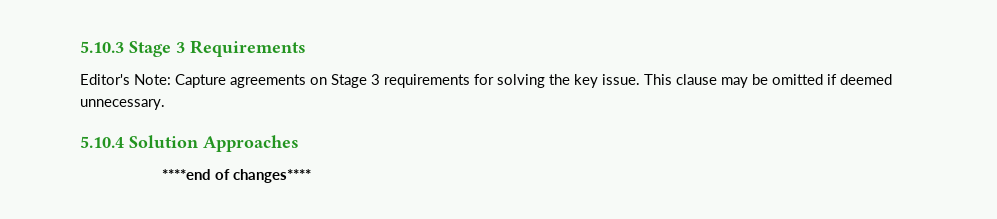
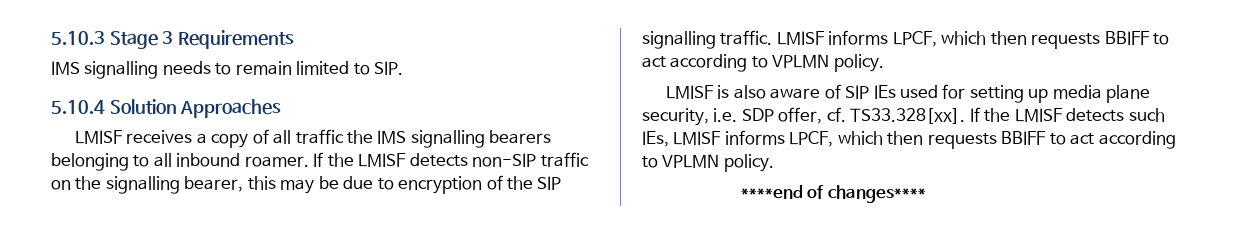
[80,74,892,88] [80,99,165,110] [80,135,299,152] Editor's Note: Capture agreements on Stage 3 requirements for solving the key issue. This clause may be omitted if deemed unnecessary. // 5.10.4 Solution Approaches -> [51,61,404,79] [51,99,282,118] [74,129,552,148] [51,152,589,171] [51,175,562,194] [642,30,1170,49] [642,54,884,72] [665,84,1151,103] [642,107,1165,126] [642,130,1176,149] [642,154,774,172] IMS signalling needs to remain limited to SIP. // 5.10.4 Solution Approaches // LMISF receives a copy of all traffic the IMS signalling bearers belonging to all inbound roamer. If the LMISF detects non-SIP traffic on the signalling bearer, this may be due to encryption of the SIP signalling traffic. LMISF informs LPCF, which then requests BBIFF to act according to VPLMN policy. // LMISF is also aware of SIP IEs used for setting up media plane security, i.e. SDP offer, cf. TS33.328[xx]. If the LMISF detects such IEs, LMISF informs LPCF, which then requests BBIFF to act according to VPLMN policy.

